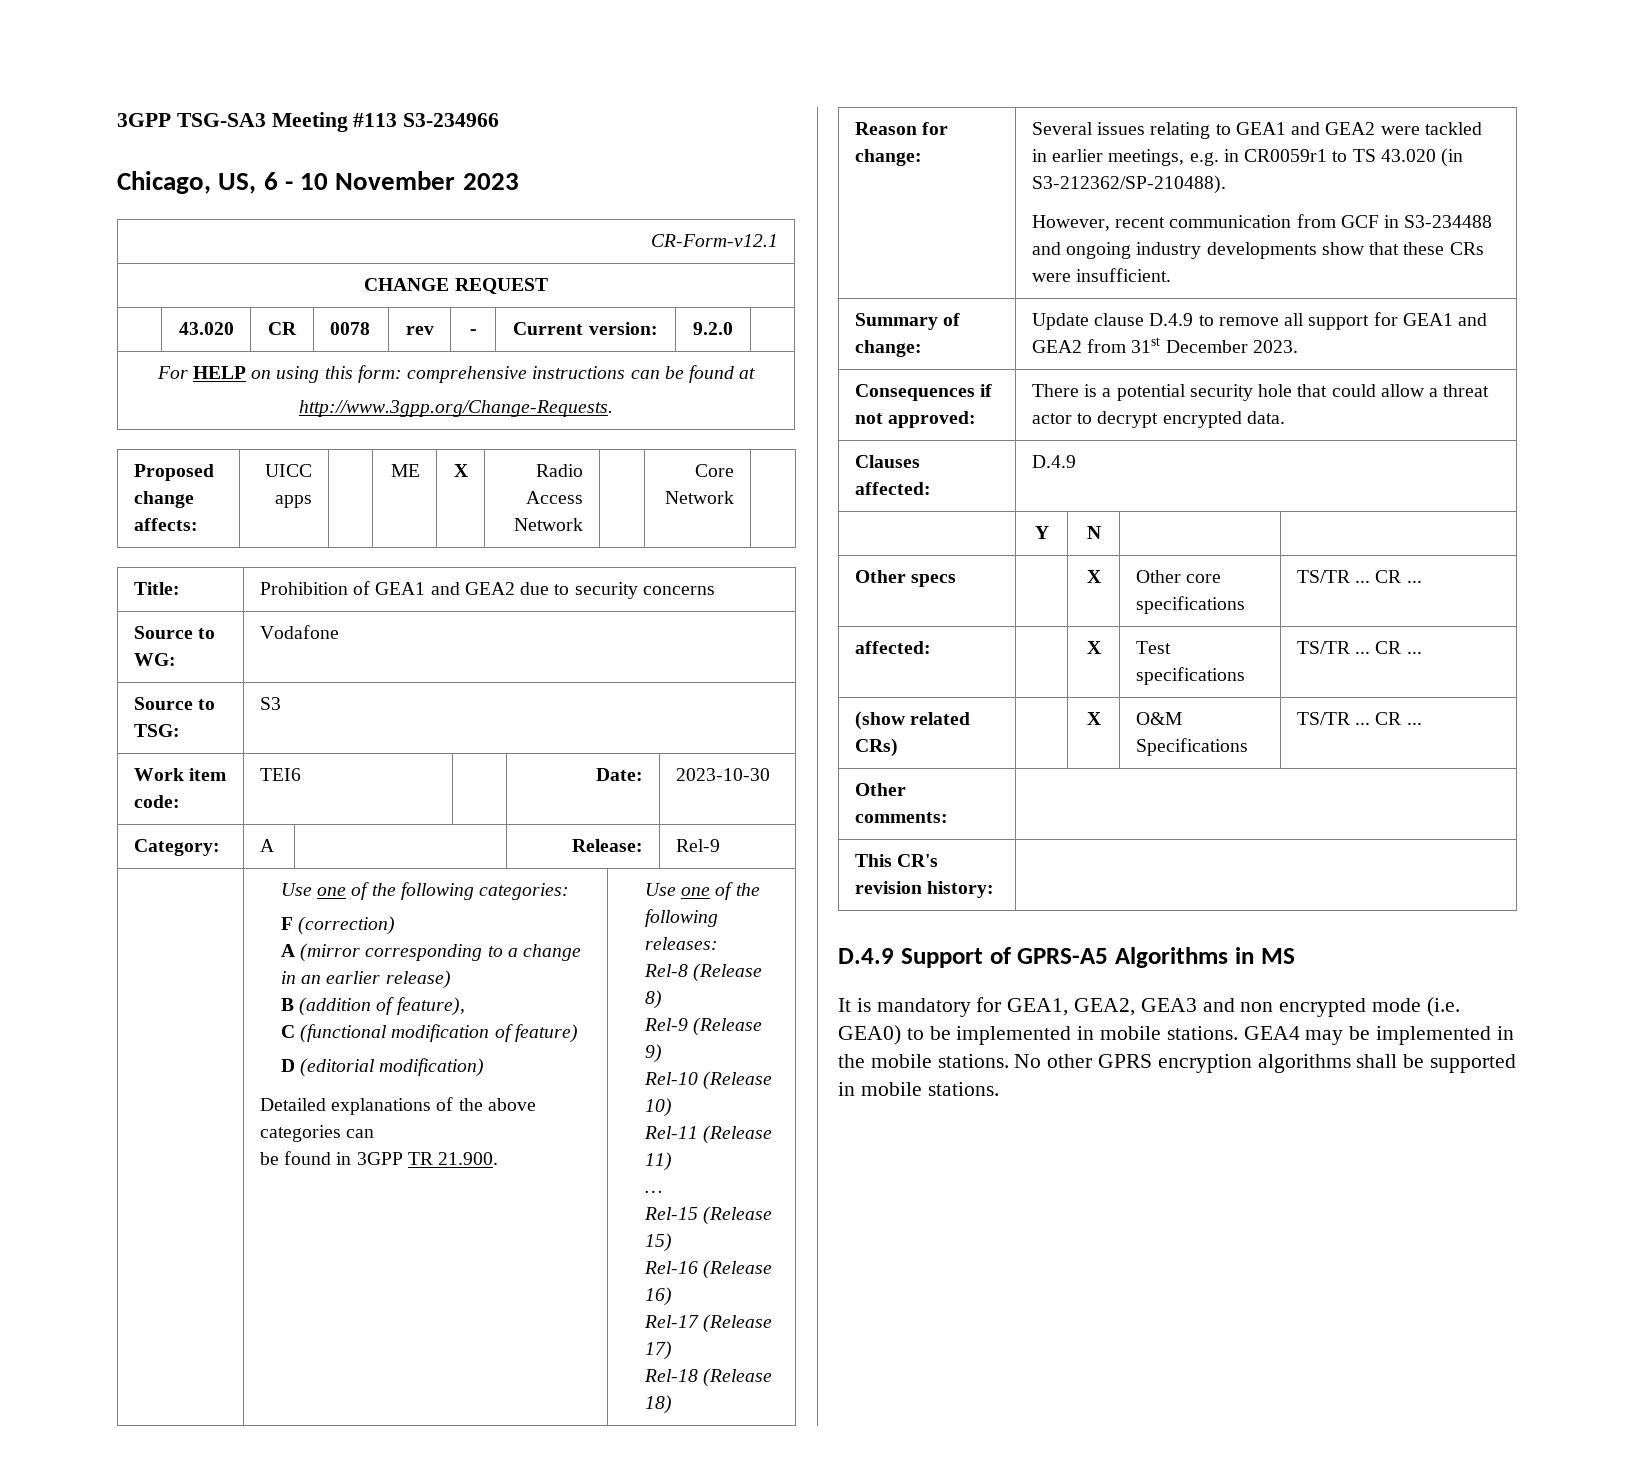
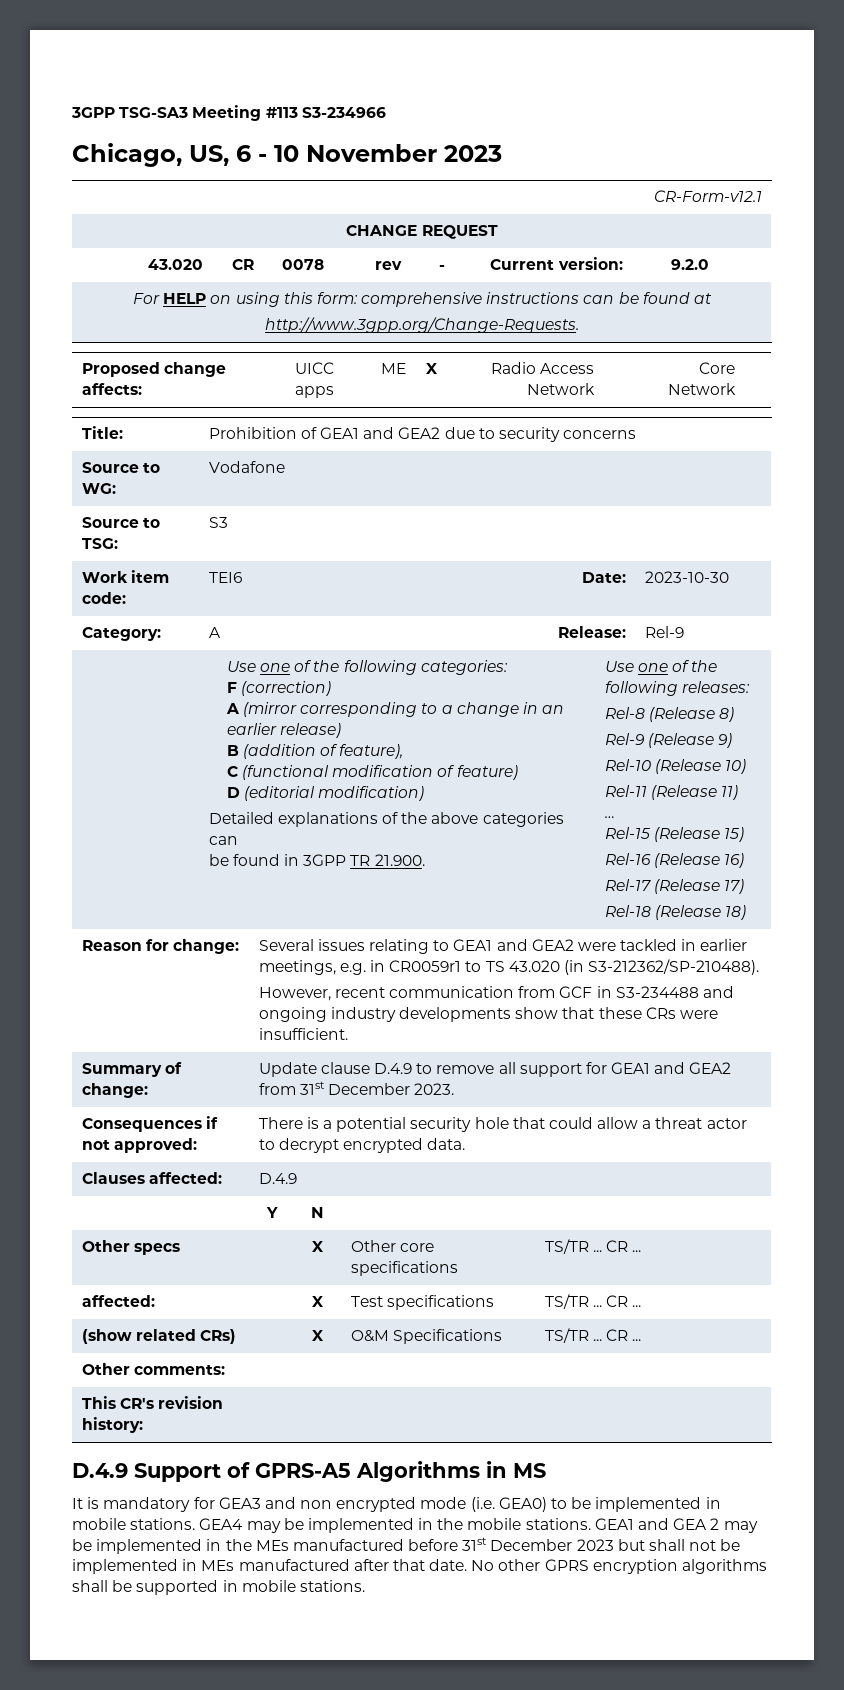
[1007,998,1136,1016] GEA1, GEA2, -> (215, 1503) none
(1009, 1061) none -> [594,1518,758,1533] [72,1537,741,1554] [72,1559,468,1574] GEA1 and GEA 2 may be implemented in the MEs manufactured before 31st December 2023 but shall not be implemented in MEs manufactured after that date.

